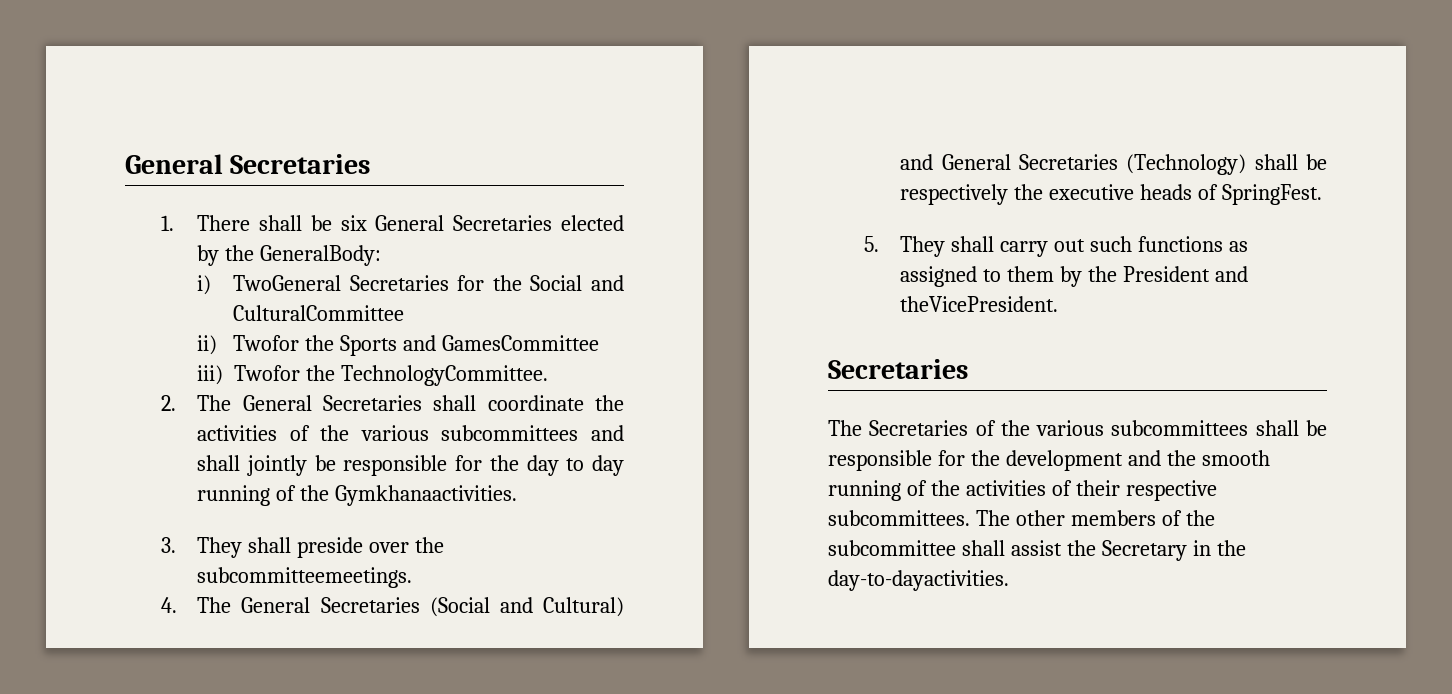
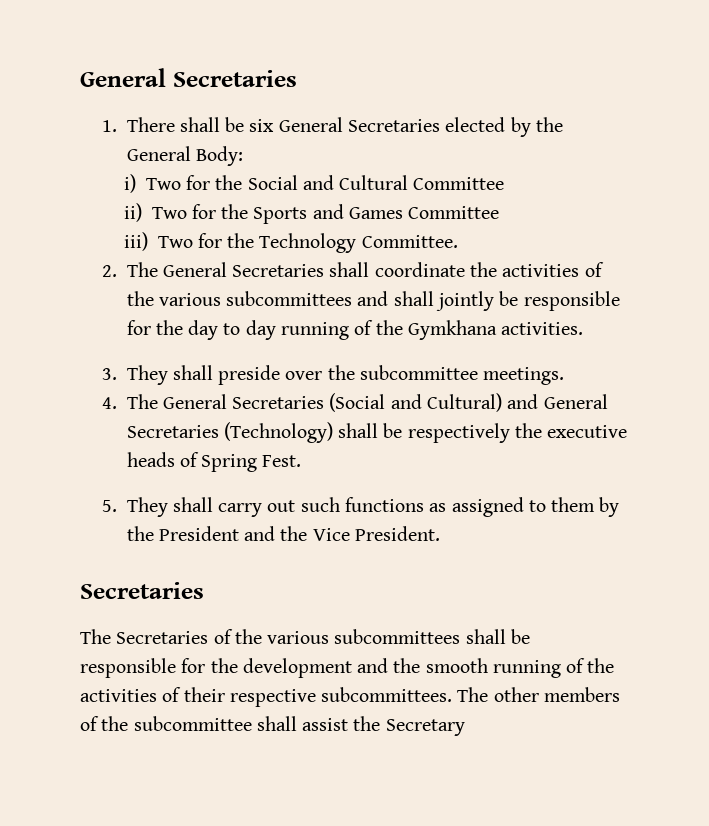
[260,245,382,266] GeneralBody: -> [126,146,243,166] General Body:
[233,275,449,291] TwoGeneral Secretaries -> [145,178,181,190] Two
[233,305,405,321] CulturalCommittee -> [339,175,505,190] Cultural Committee
[233,335,300,351] Twofor -> [151,204,216,219] Two for
[442,335,600,351] GamesCommittee -> [348,206,500,219] Games Committee
[234,365,549,386] Twofor the TechnologyCommittee. -> [157,233,458,253] Two for the Technology Committee.
[335,485,518,506] Gymkhanaactivities. -> [407,320,584,340] Gymkhana activities.
[197,567,413,588] subcommitteemeetings. -> [359,365,565,385] subcommittee meetings.
[1221,184,1322,205] SpringFest. -> [201,454,302,472] Spring Fest.
[900,296,1059,312] theVicePresident. -> [280,526,440,541] the Vice President.
[1192,540,1246,556] [828,570,1009,591] in the day-to-dayactivities. -> (465, 727) none

